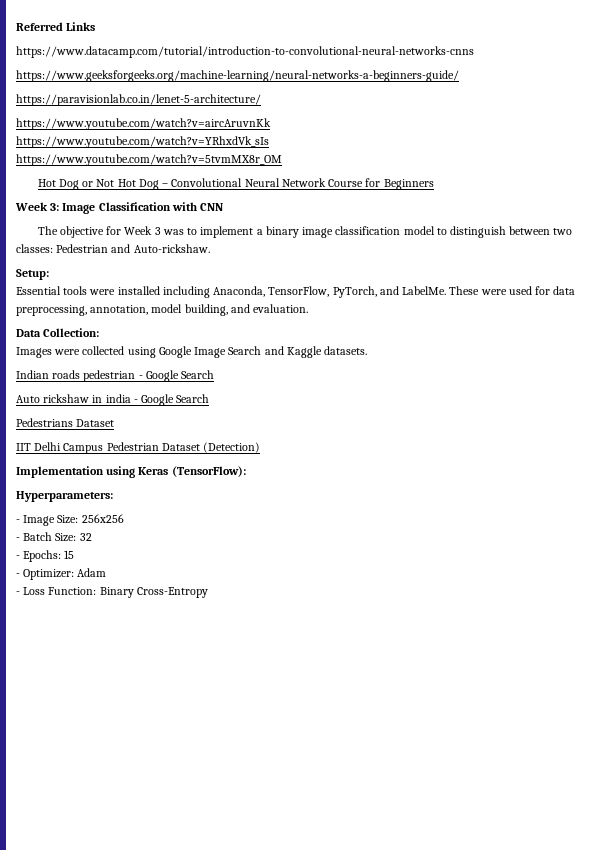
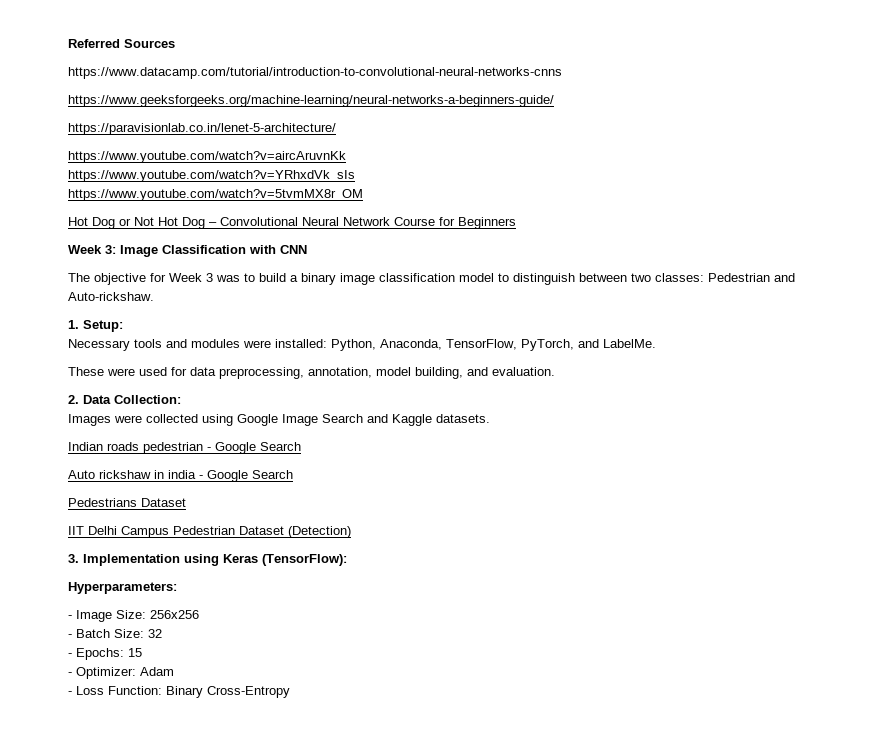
[66,22,96,31] Links -> [124,39,175,48] Sources
[200,226,254,238] implement -> [259,273,286,282] build
(210, 248) none -> [68,320,79,329] 1.
[16,286,210,298] Essential tools were installed including -> [68,339,376,351] Necessary tools and modules were installed: Python,
(447, 290) none -> (656, 343) //
(309, 308) none -> [68,395,79,404] 2.
(261, 447) none -> [68,554,79,563] 3.

